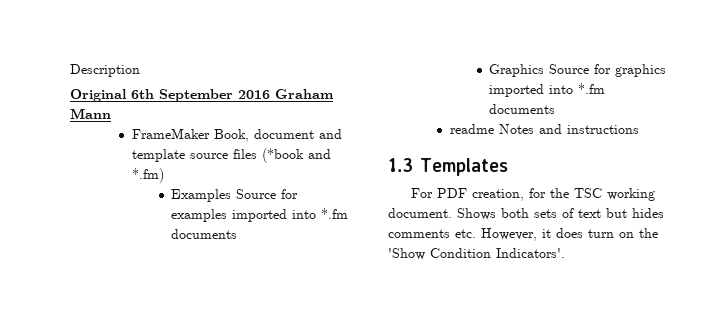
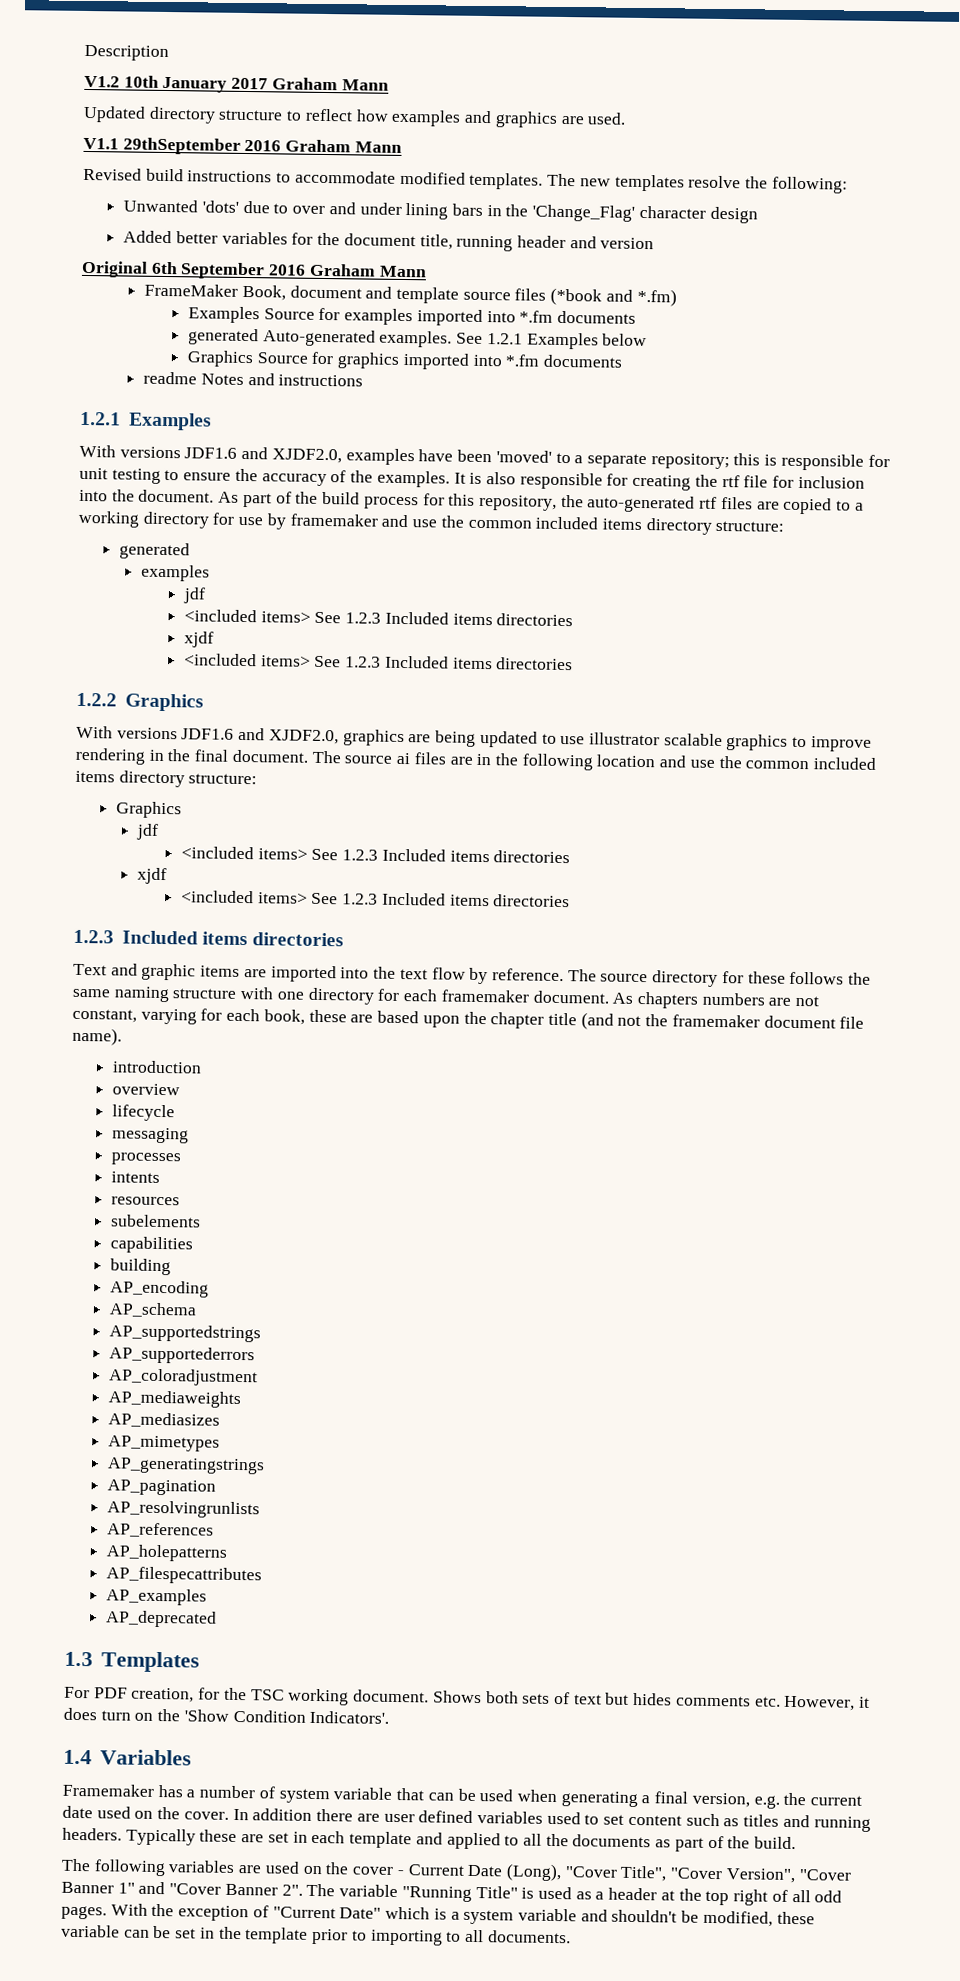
(140, 70) none -> [84,75,389,93] [83,105,627,128] [83,137,402,155] [83,167,848,194] [123,199,758,224] [123,230,655,252] // V1.2 10th January 2017 Graham Mann // Updated directory structure to reflect how examples and graphics are used. // V1.1 29thSeptember 2016 Graham Mann // Revised build instructions to accommodate modified templates. The new templates resolve the following: // Unwanted 'dots' due to over and under lining bars in the 'Change_Flag' character design // Added better variables for the document title, running header and version
(238, 234) none -> [187,328,648,350] // generated Auto-generated examples. See 1.2.1 Examples below
(639, 129) none -> [80,411,212,431] [79,444,890,471] [79,467,865,491] [79,489,864,515] [78,510,785,535] [119,542,191,560] [141,564,211,582] [182,587,206,604] [183,609,574,627] [183,631,214,648] [183,653,574,671] [76,692,204,712] [76,725,872,752] [75,747,877,771] [75,770,258,788] [116,801,183,819] [136,823,160,840] [180,846,571,864] [137,867,168,885] [180,890,571,908] [73,929,345,947] [73,963,872,987] [72,986,820,1009] [72,1008,865,1030] [72,1027,122,1046] [112,1060,203,1074] [112,1083,181,1096] [112,1104,176,1122] [112,1127,190,1144] [111,1152,182,1166] [111,1171,161,1184] [111,1196,181,1206] [111,1214,202,1228] [110,1236,194,1254] [110,1258,172,1276] [110,1280,210,1298] [109,1302,198,1318] [109,1324,262,1343] [109,1346,256,1365] [109,1368,259,1387] [108,1390,242,1409] [108,1412,221,1428] [108,1435,221,1452] [107,1457,266,1475] [107,1479,217,1496] [107,1500,261,1519] [107,1522,215,1538] [106,1544,229,1562] [106,1566,263,1585] [106,1588,208,1606] [105,1610,218,1628] // 1.2.1 Examples // With versions JDF1.6 and XJDF2.0, examples have been 'moved' to a separate repository; this is responsible for unit testing to ensure the accuracy of the examples. It is also responsible for creating the rtf file for inclusion into the document. As part of the build process for this repository, the auto-generated rtf files are copied to a working directory for use by framemaker and use the common included items directory structure: // generated // examples // jdf // <included items> See 1.2.3 Included items directories // xjdf // <included items> See 1.2.3 Included items directories // 1.2.2 Graphics // With versions JDF1.6 and XJDF2.0, graphics are being updated to use illustrator scalable graphics to improve rendering in the final document. The source ai files are in the following location and use the common included items directory structure: // Graphics // jdf // <included items> See 1.2.3 Included items directories // xjdf // <included items> See 1.2.3 Included items directories // 1.2.3 Included items directories // Text and graphic items are imported into the text flow by reference. The source directory for these follows the same naming structure with one directory for each framemaker document. As chapters numbers are not constant, varying for each book, these are based upon the chapter title (and not the framemaker document file name). // introduction // overview // lifecycle // messaging // processes // intents // resources // subelements // capabilities // building // AP_encoding // AP_schema // AP_supportedstrings // AP_supportederrors // AP_coloradjustment // AP_mediaweights // AP_mediasizes // AP_mimetypes // AP_generatingstrings // AP_pagination // AP_resolvingrunlists // AP_references // AP_holepatterns // AP_filespecattributes // AP_examples // AP_deprecated
(565, 253) none -> [63,1749,192,1766] [62,1783,863,1809] [62,1805,871,1832] [62,1827,797,1852] [61,1858,851,1884] [61,1881,843,1906] [61,1903,815,1927] [61,1924,571,1946] // 1.4 Variables // Framemaker has a number of system variable that can be used when generating a final version, e.g. the current date used on the cover. In addition there are user defined variables used to set content such as titles and running headers. Typically these are set in each template and applied to all the documents as part of the build. // The following variables are used on the cover - Current Date (Long), "Cover Title", "Cover Version", "Cover Banner 1" and "Cover Banner 2". The variable "Running Title" is used as a header at the top right of all odd pages. With the exception of "Current Date" which is a system variable and shouldn't be modified, these variable can be set in the template prior to importing to all documents.

